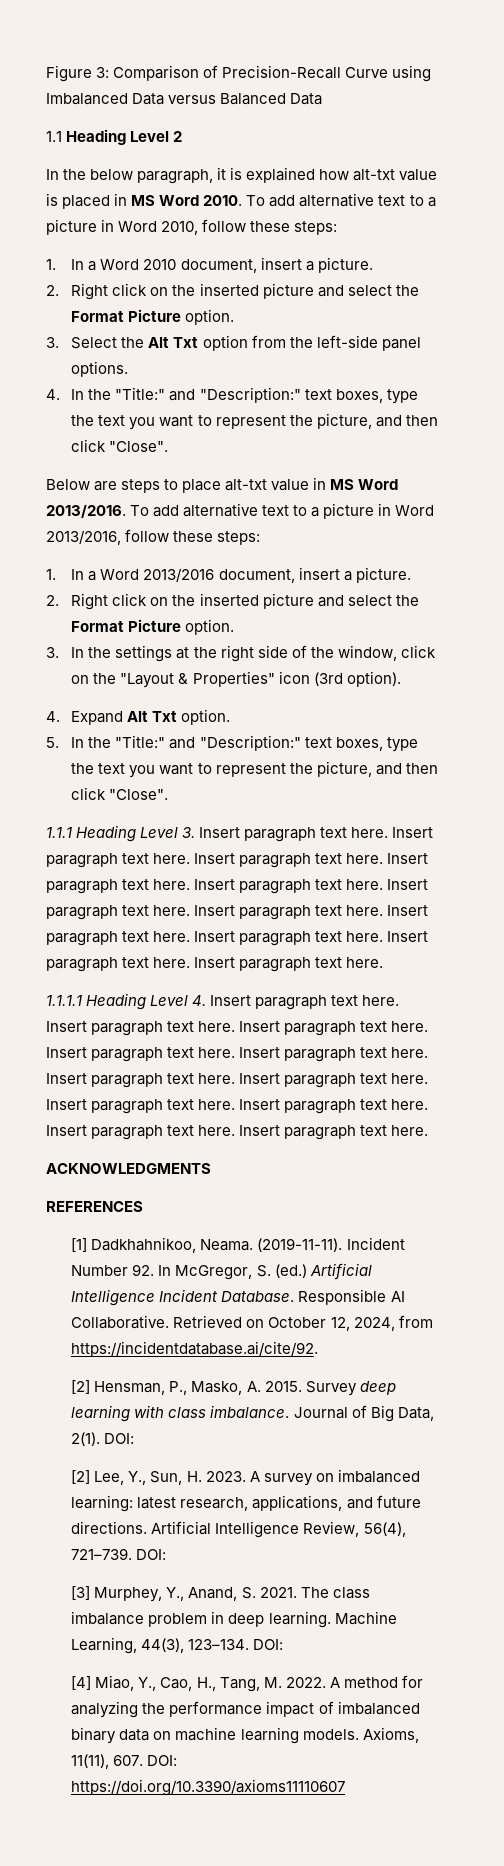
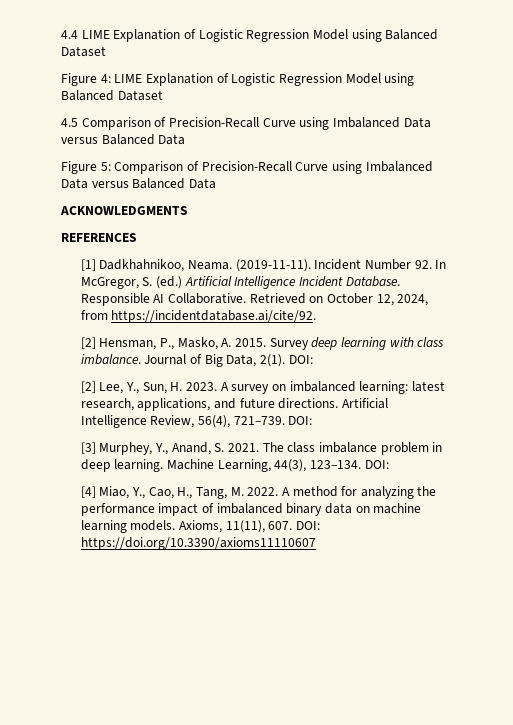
[46,65,110,82] Figure 3: -> [61,29,439,42] [61,46,106,57] [61,73,415,86] [61,90,163,101] [61,118,78,127] 4.4 LIME Explanation of Logistic Regression Model using Balanced Dataset // Figure 4: LIME Explanation of Logistic Regression Model using Balanced Dataset // 4.5
[46,129,183,145] [46,167,438,184] [46,193,436,209] [46,219,338,235] [46,257,373,273] [46,283,419,300] [71,309,235,325] [46,335,421,351] [71,361,129,377] [46,387,418,404] [71,413,438,430] [71,439,169,452] [46,477,399,493] [46,503,435,519] [46,529,261,545] [46,567,411,583] [46,593,419,610] [71,619,235,635] [46,645,436,662] [71,671,401,688] [46,709,231,725] [46,735,418,752] [71,761,438,778] [71,787,169,800] [46,825,434,842] [46,853,429,868] [46,879,429,894] [46,905,429,920] [46,931,429,946] [46,957,384,972] [46,993,400,1010] [46,1021,429,1036] [46,1047,429,1062] [46,1073,429,1088] [46,1099,429,1114] [46,1125,429,1140] 1.1 Heading Level 2 // In the below paragraph, it is explained how alt-txt value is placed in MS Word 2010. To add alternative text to a picture in Word 2010, follow these steps: // 1. In a Word 2010 document, insert a picture. // 2. Right click on the inserted picture and select the Format Picture option. // 3. Select the Alt Txt option from the left-side panel options. // 4. In the "Title:" and "Description:" text boxes, type the text you want to represent the picture, and then click "Close". // Below are steps to place alt-txt value in MS Word 2013/2016. To add alternative text to a picture in Word 2013/2016, follow these steps: // 1. In a Word 2013/2016 document, insert a picture. // 2. Right click on the inserted picture and select the Format Picture option. // 3. In the settings at the right side of the window, click on the "Layout & Properties" icon (3rd option). // 4. Expand Alt Txt option. // 5. In the "Title:" and "Description:" text boxes, type the text you want to represent the picture, and then click "Close". // 1.1.1 Heading Level 3. Insert paragraph text here. Insert paragraph text here. Insert paragraph text here. Insert paragraph text here. Insert paragraph text here. Insert paragraph text here. Insert paragraph text here. Insert paragraph text here. Insert paragraph text here. Insert paragraph text here. Insert paragraph text here. // 1.1.1.1 Heading Level 4. Insert paragraph text here. Insert paragraph text here. Insert paragraph text here. Insert paragraph text here. Insert paragraph text here. Insert paragraph text here. Insert paragraph text here. Insert paragraph text here. Insert paragraph text here. Insert paragraph text here. Insert paragraph text here. -> [61,161,433,174] [61,178,216,189] Figure 5: Comparison of Precision-Recall Curve using Imbalanced Data versus Balanced Data

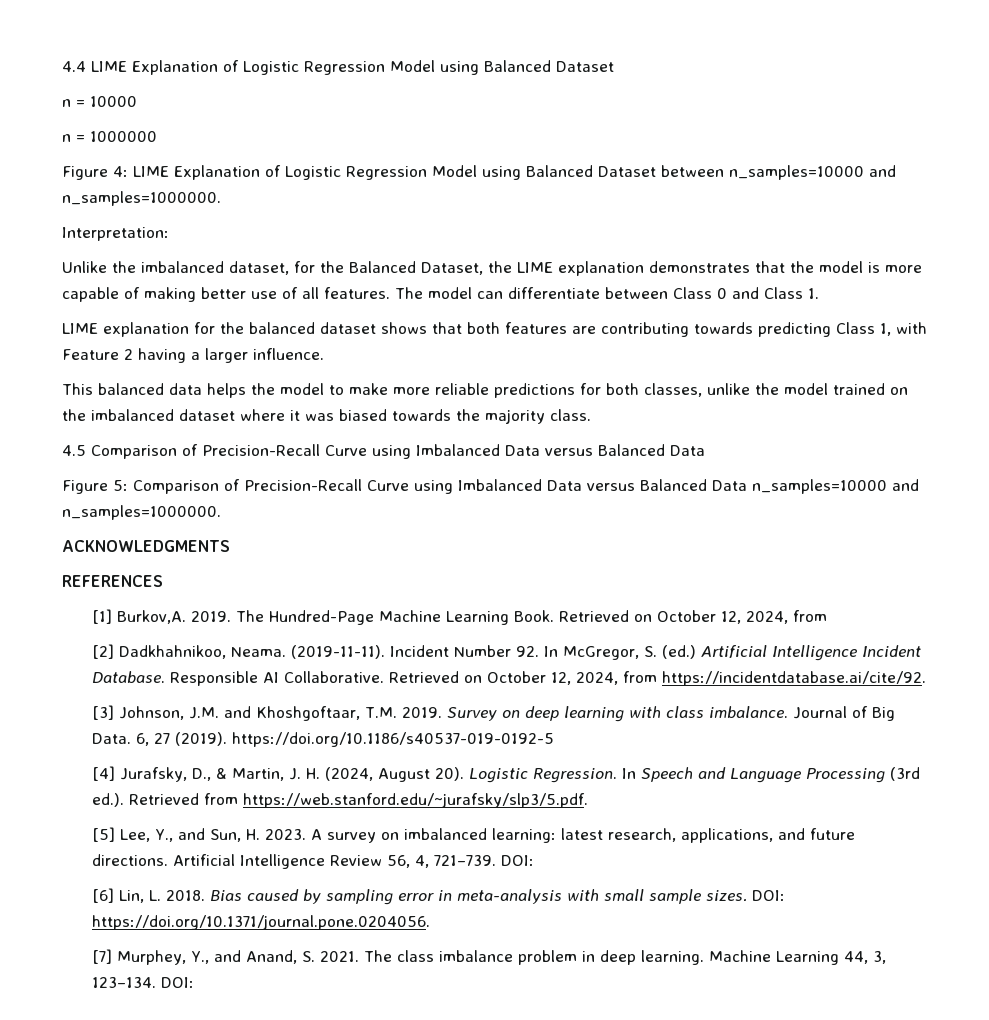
(106, 51) none -> [62,96,137,107] [62,131,157,142] // n = 10000 // n = 1000000
(163, 95) none -> [661,165,896,180] [62,191,221,206] [62,227,169,241] [62,261,922,276] [62,287,819,302] [62,322,927,337] [62,348,324,363] [62,383,908,398] [62,409,591,424] between n_samples=10000 and n_samples=1000000. // Interpretation: // Unlike the imbalanced dataset, for the Balanced Dataset, the LIME explanation demonstrates that the model is more capable of making better use of all features. The model can differentiate between Class 0 and Class 1. // LIME explanation for the balanced dataset shows that both features are contributing towards predicting Class 1, with Feature 2 having a larger influence. // This balanced data helps the model to make more reliable predictions for both classes, unlike the model trained on the imbalanced dataset where it was biased towards the majority class.
(216, 183) none -> [752,479,919,494] [62,505,221,520] n_samples=10000 and n_samples=1000000.
(96, 265) none -> [116,610,827,625] [91,644,114,659] Burkov,A. 2019. The Hundred-Page Machine Learning Book. Retrieved on October 12, 2024, from // [2]
[80,337,309,350] [2] Hensman, P., Masko, A. 2015. Survey -> [91,705,520,721] [3] Johnson, J.M. and Khoshgoftaar, T.M. 2019. Survey on
[226,354,313,367] [80,381,96,393] Data, 2(1). DOI: // [2] -> [91,732,554,747] [91,766,920,783] [91,793,588,808] [91,827,115,842] Data. 6, 27 (2019). https://doi.org/10.1186/s40537-019-0192-5 // [4] Jurafsky, D., & Martin, J. H. (2024, August 20). Logistic Regression. In Speech and Language Processing (3rd ed.). Retrieved from https://web.stanford.edu/~jurafsky/slp3/5.pdf. // [5]
(140, 388) none -> [177,828,205,840] and
[150,415,231,428] Review, 56(4), -> [329,855,429,868] Review 56, 4,
[80,442,96,454] [3] -> [91,888,785,905] [91,915,430,930] [91,949,112,964] [6] Lin, L. 2018. Bias caused by sampling error in meta-analysis with small sample sizes. DOI: https://doi.org/10.1371/journal.pone.0204056. // [7]
(169, 449) none -> [213,950,241,962] and
[217,459,307,472] Learning, 44(3), -> [775,951,886,965] Learning 44, 3,
[80,486,437,499] [80,503,422,516] [80,520,320,533] [80,537,316,550] // [4] Miao, Y., Cao, H., Tang, M. 2022. A method for analyzing the performance impact of imbalanced binary data on machine learning models. Axioms, 11(11), 607. DOI: https://doi.org/10.3390/axioms11110607 -> (194, 982) none

